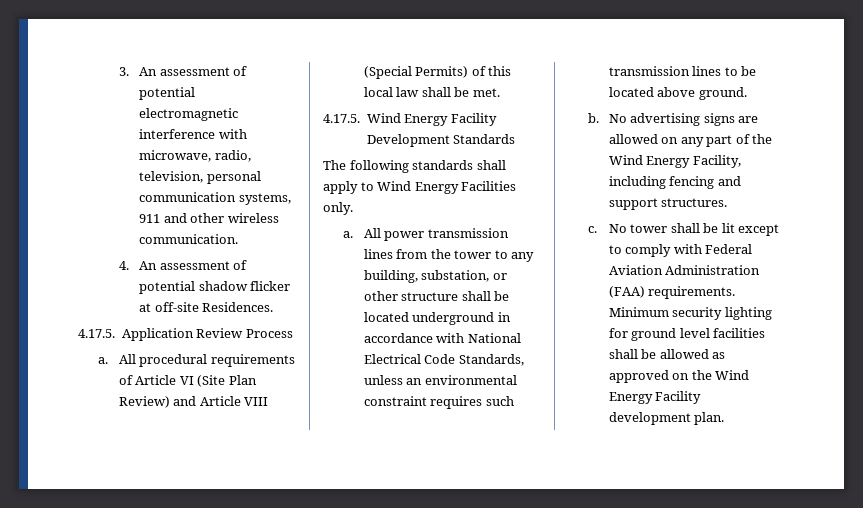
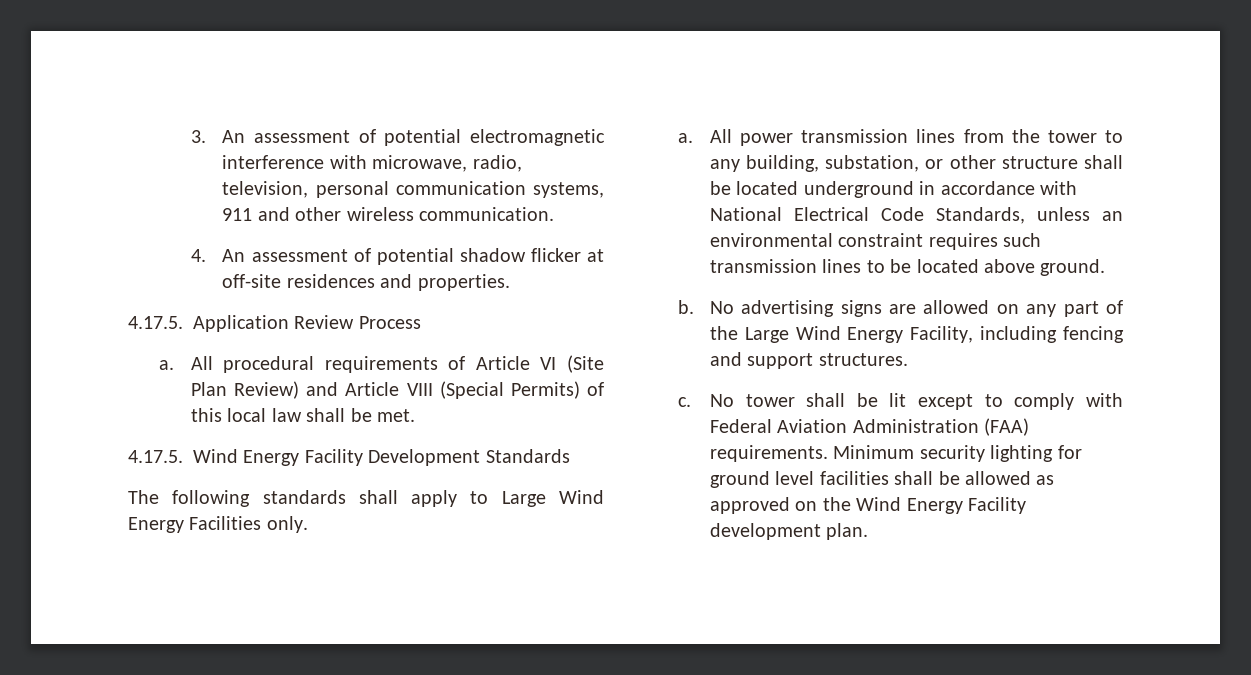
[202,302,274,312] Residences. -> [286,274,510,291] residences and properties.
(374, 186) none -> [501,491,546,507] Large
(773, 139) none -> [744,327,789,343] Large

